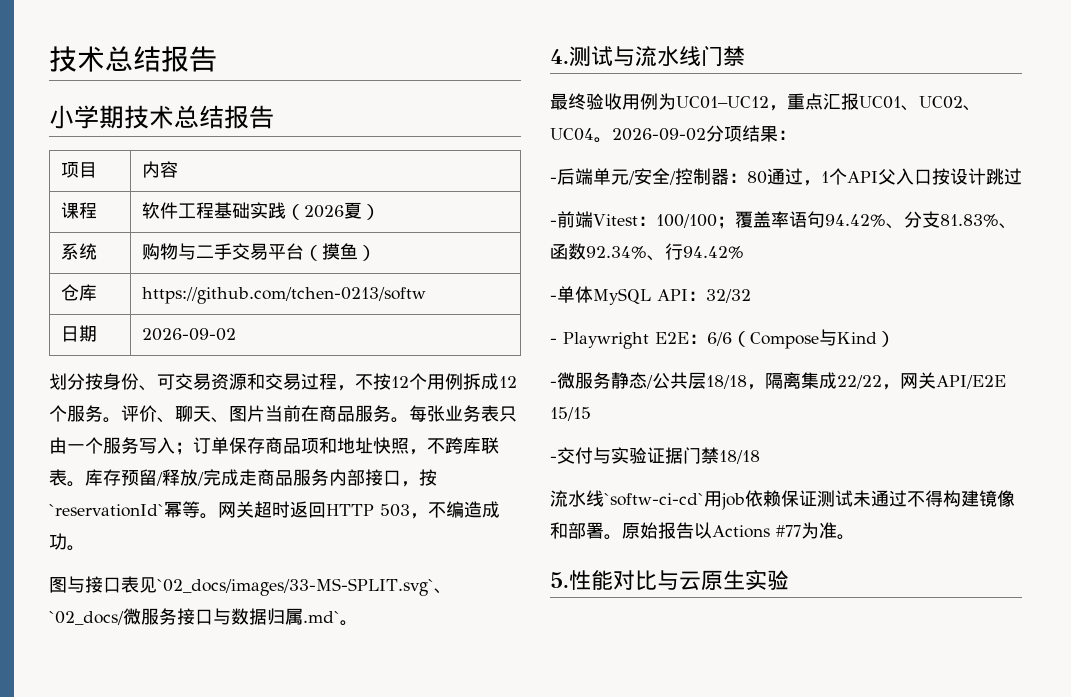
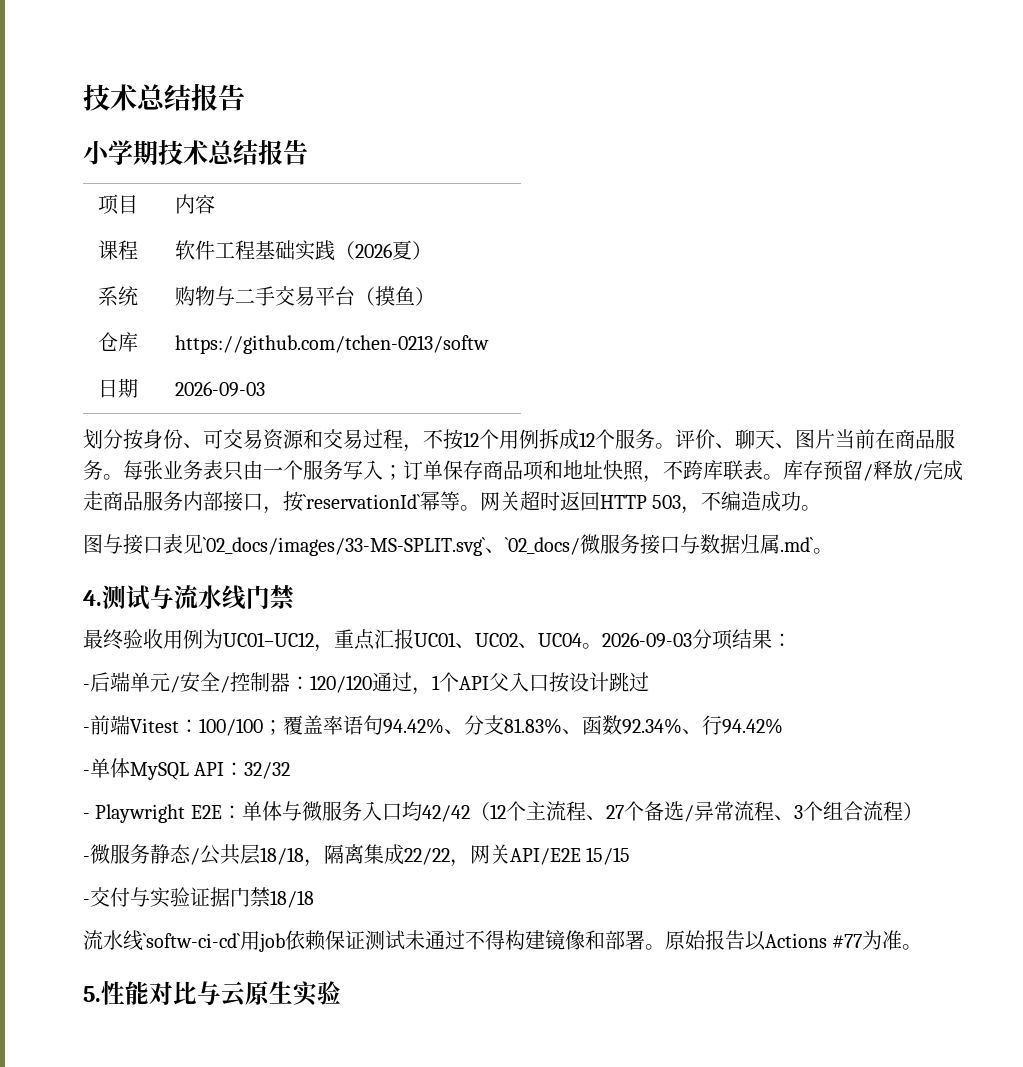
[142,328,237,341] 2026-09-02 -> [174,381,265,397] 2026-09-03
[612,128,706,141] 2026-09-02 -> [602,632,692,648] 2026-09-03
[747,171,767,184] 80 -> [310,675,372,693] 120/120
[707,329,877,349] 6/6（Compose与Kind -> [241,801,903,822] 单体与微服务入口均42/42（12个主流程、27个备选/异常流程、3个组合流程

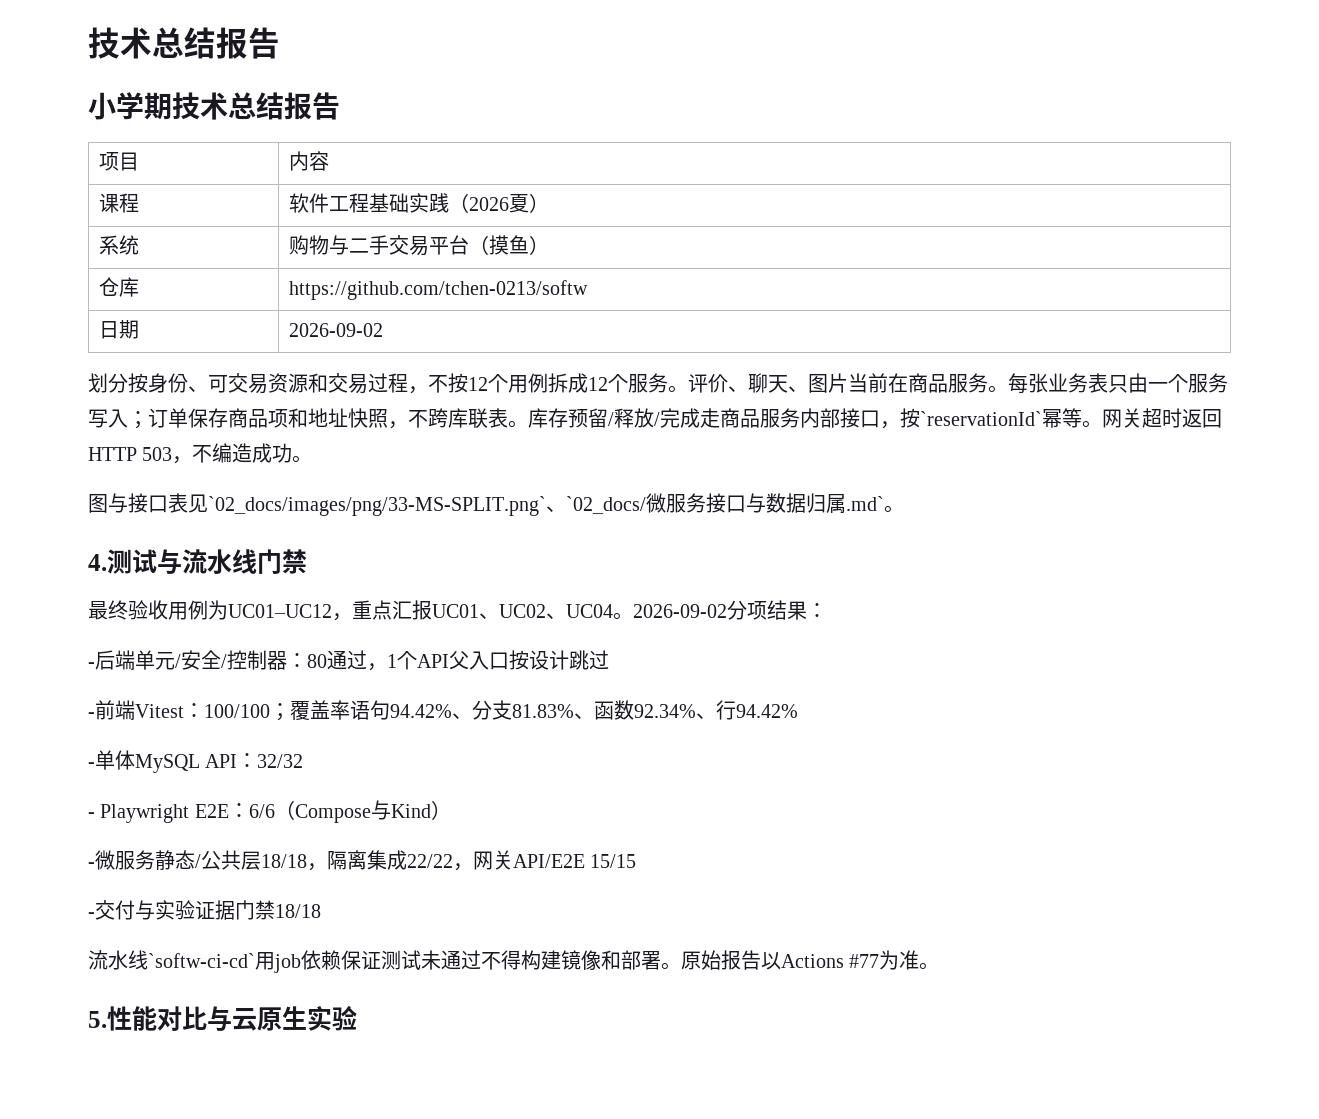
[174,381,265,397] 2026-09-03 -> [289,323,384,337] 2026-09-02
[203,537,486,556] `02_docs/images/33-MS-SPLIT.svg` -> [208,496,546,516] `02_docs/images/png/33-MS-SPLIT.png`
[602,632,692,648] 2026-09-03 -> [633,604,727,618] 2026-09-02
[310,675,372,693] 120/120 -> [307,654,327,668] 80
[241,801,903,822] 单体与微服务入口均42/42（12个主流程、27个备选/异常流程、3个组合流程 -> [248,800,431,823] 6/6（Compose与Kind

